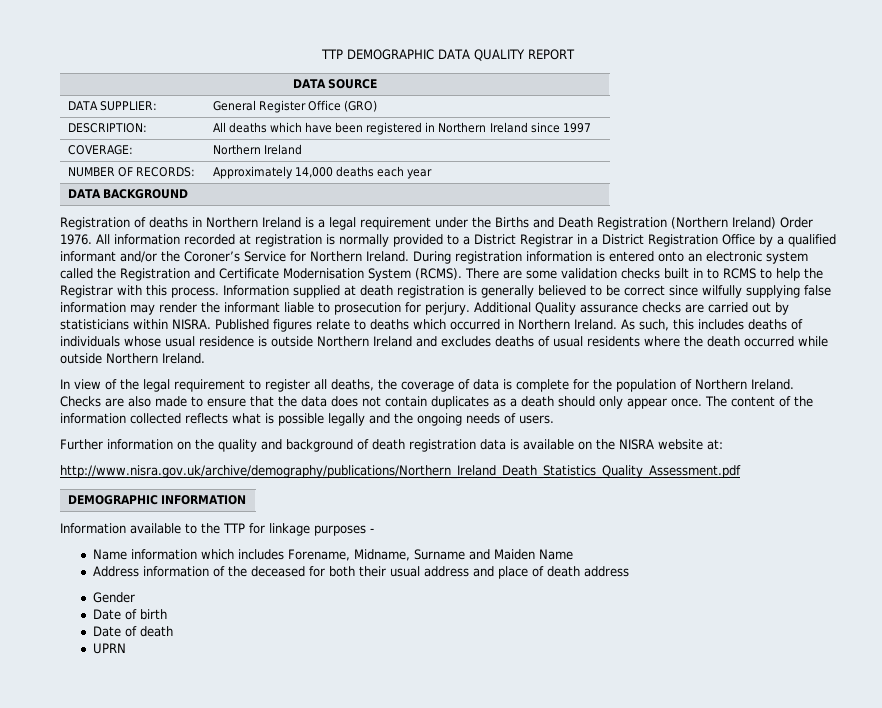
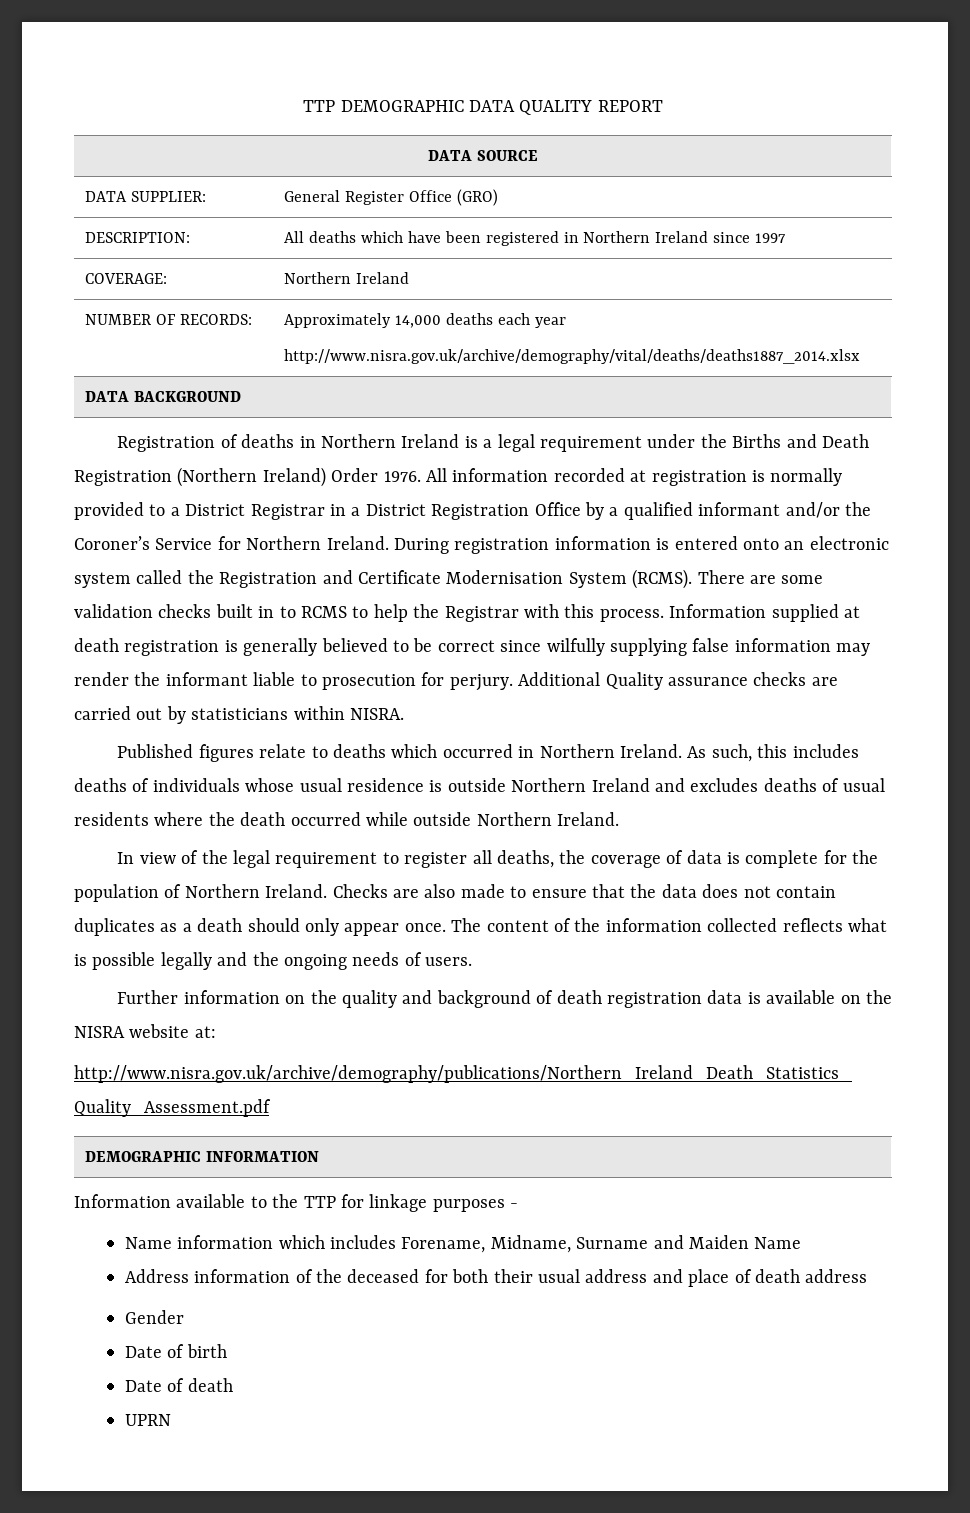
(433, 174) none -> [284,349,861,364] // http://www.nisra.gov.uk/archive/demography/vital/deaths/deaths1887_2014.xlsx
(211, 324) none -> (404, 714) //

